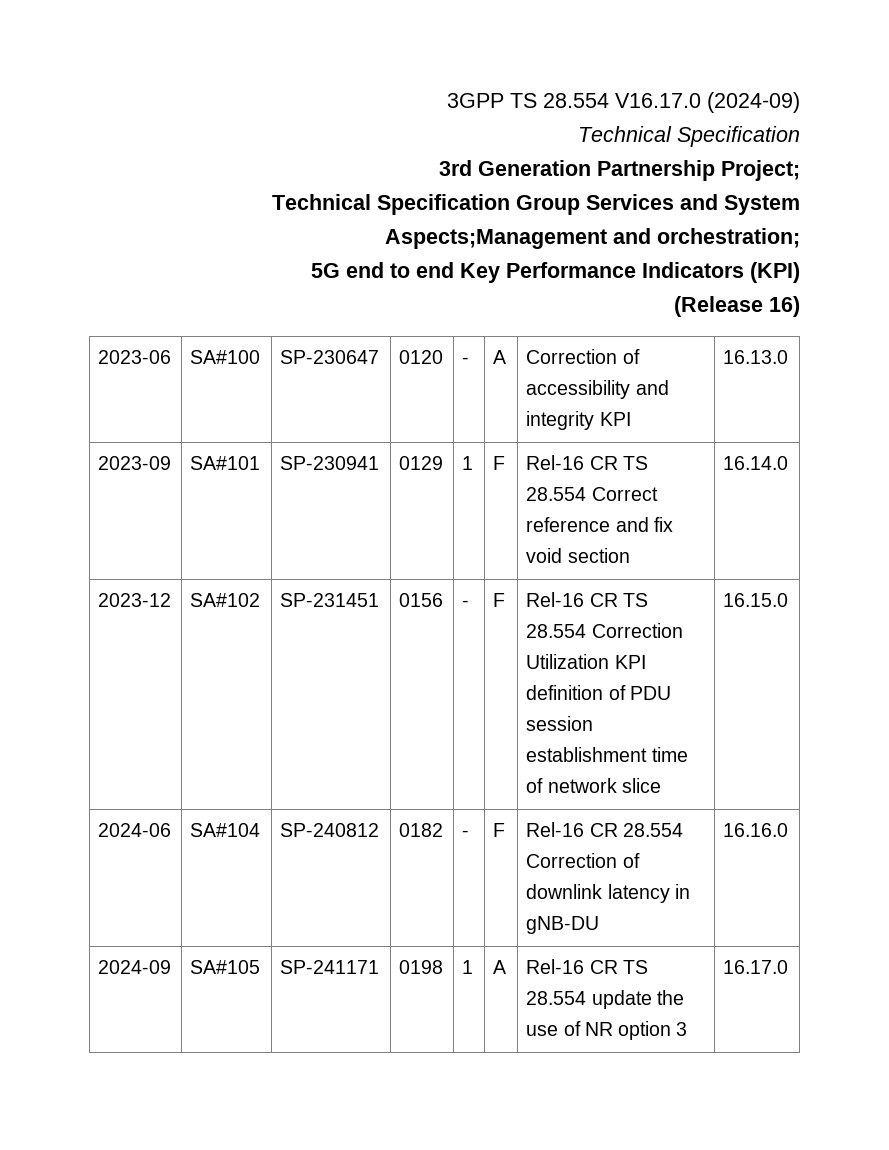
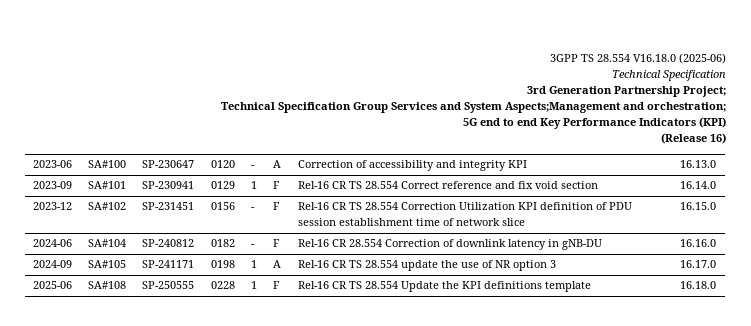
[615,92,800,113] V16.17.0 (2024-09) -> [633,53,726,64] V16.18.0 (2025-06)
(789, 967) none -> [32,281,72,289] [87,281,126,289] [141,281,194,289] [210,281,235,289] [250,281,257,289] [272,281,280,289] [297,281,591,292] [679,281,716,289] // 2025-06 | SA#108 | SP-250555 | 0228 | 1 | F | Rel-16 CR TS 28.554 Update the KPI definitions template | 16.18.0

